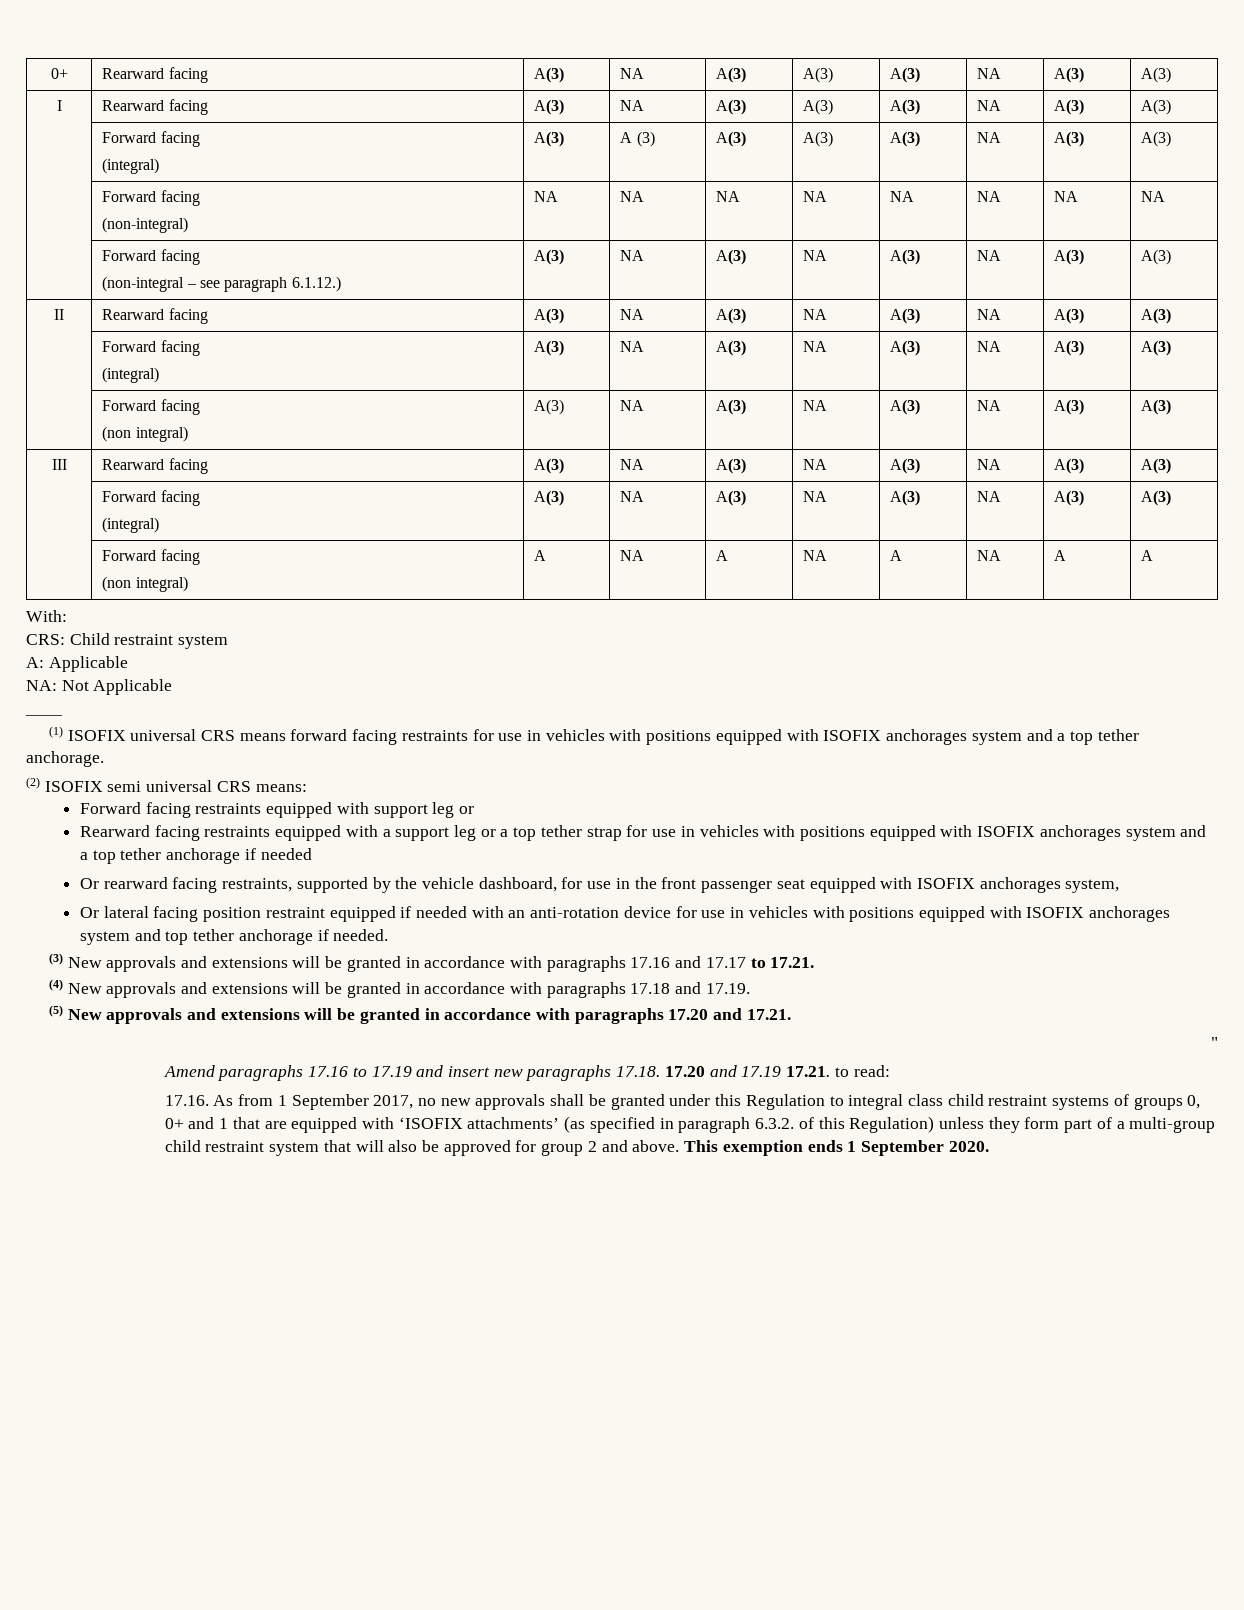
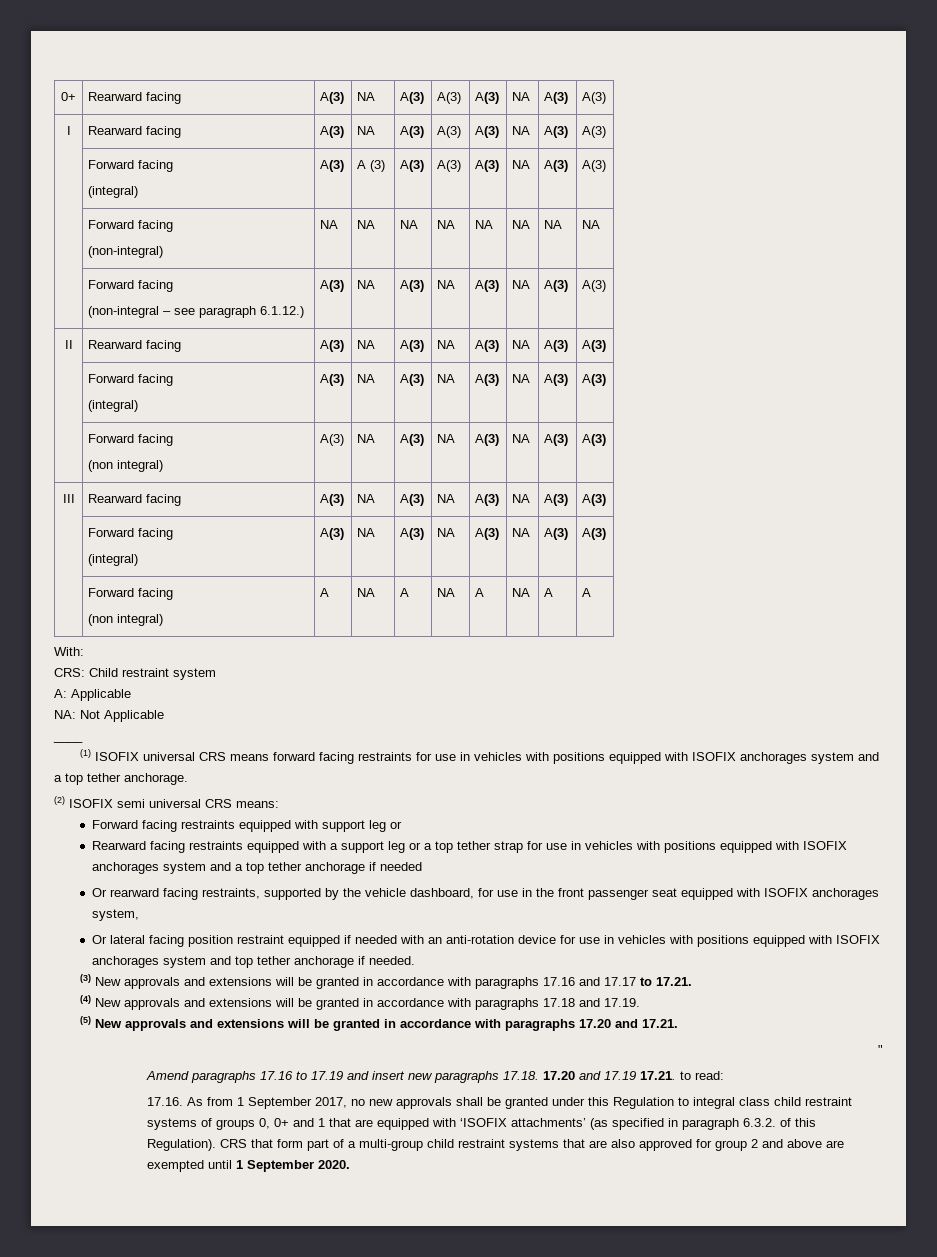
[849,1116,1020,1133] Regulation) unless they -> [147,1139,274,1151] Regulation). CRS that
[269,1140,440,1156] system that will also be -> [509,1139,636,1151] systems that are also
[632,1140,843,1156] above. This exemption ends -> [787,1139,845,1148] [147,1160,233,1172] above are exempted until

